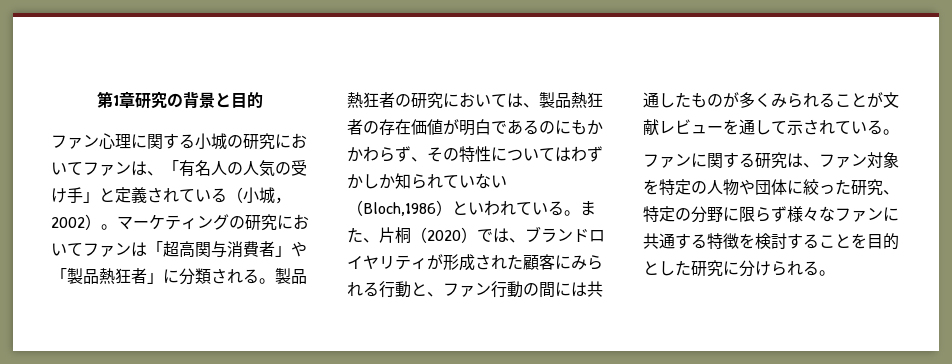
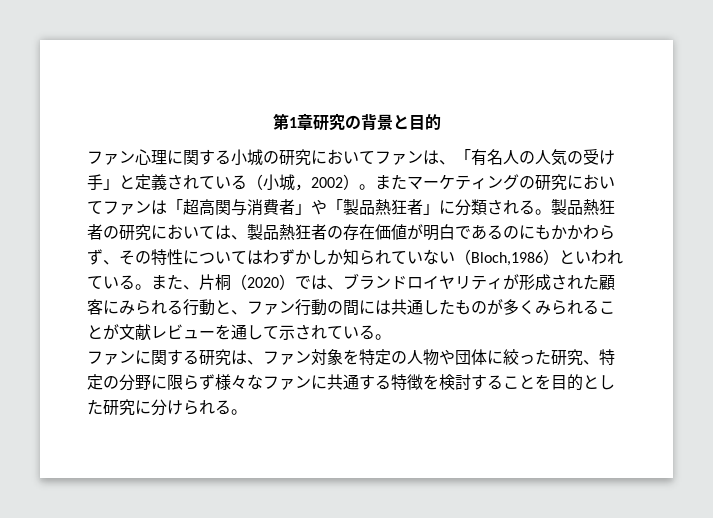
(117, 227) none -> [375,174,407,190] また

